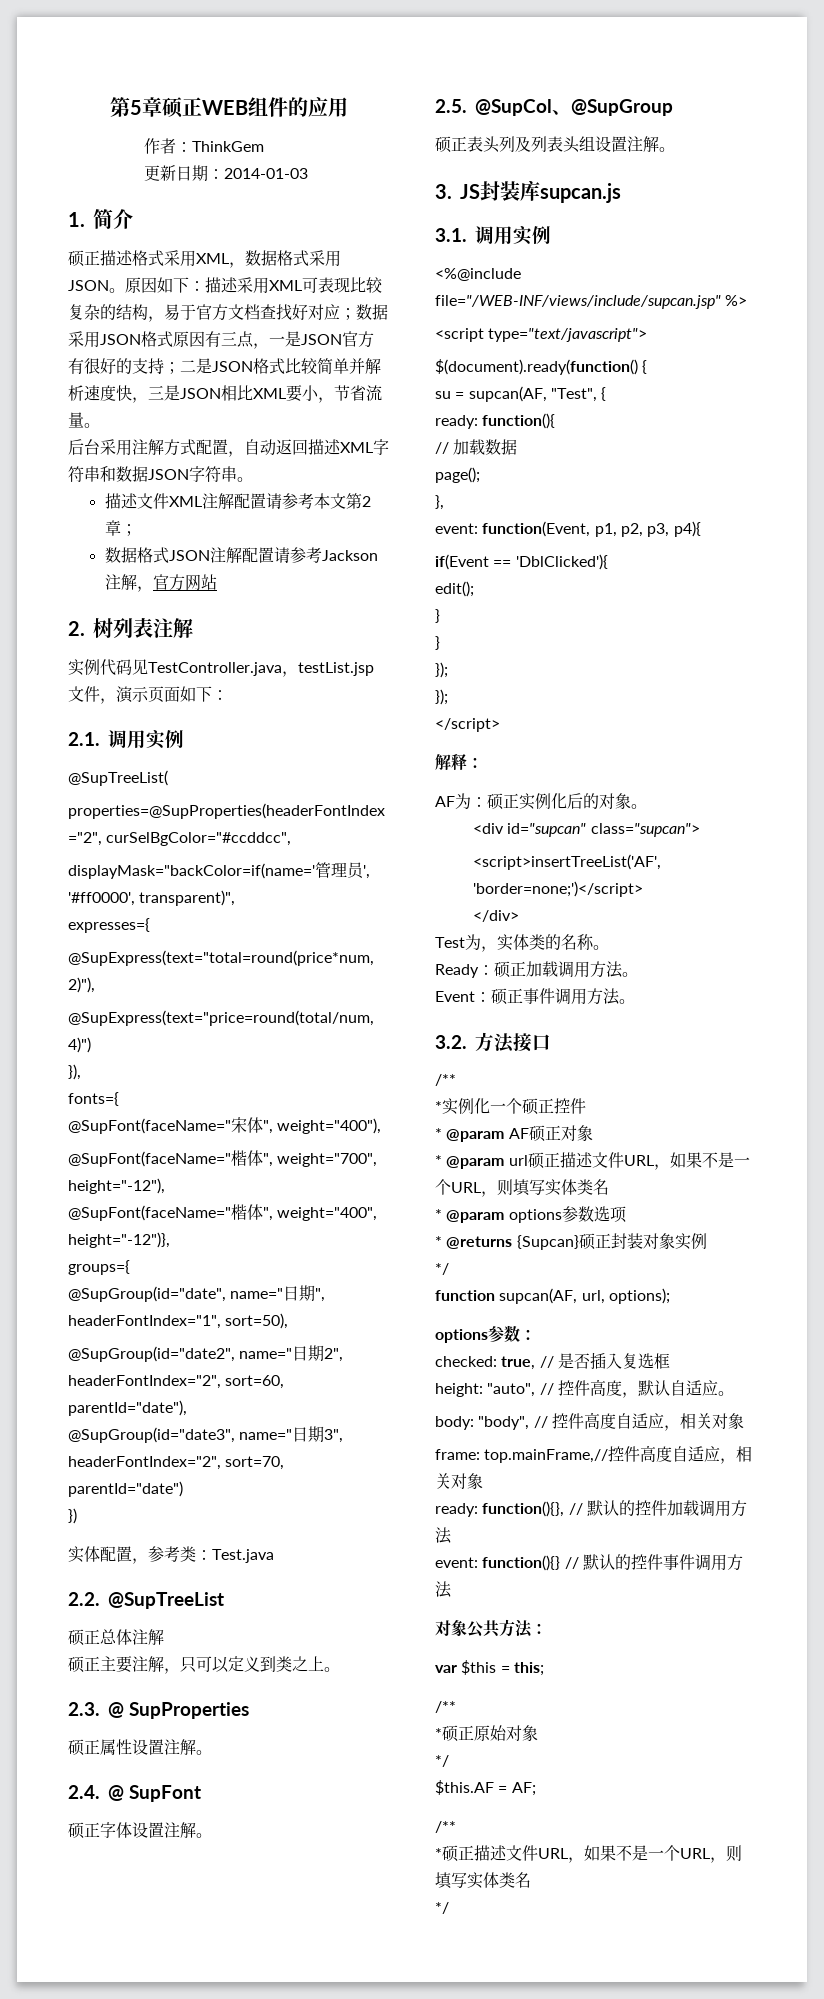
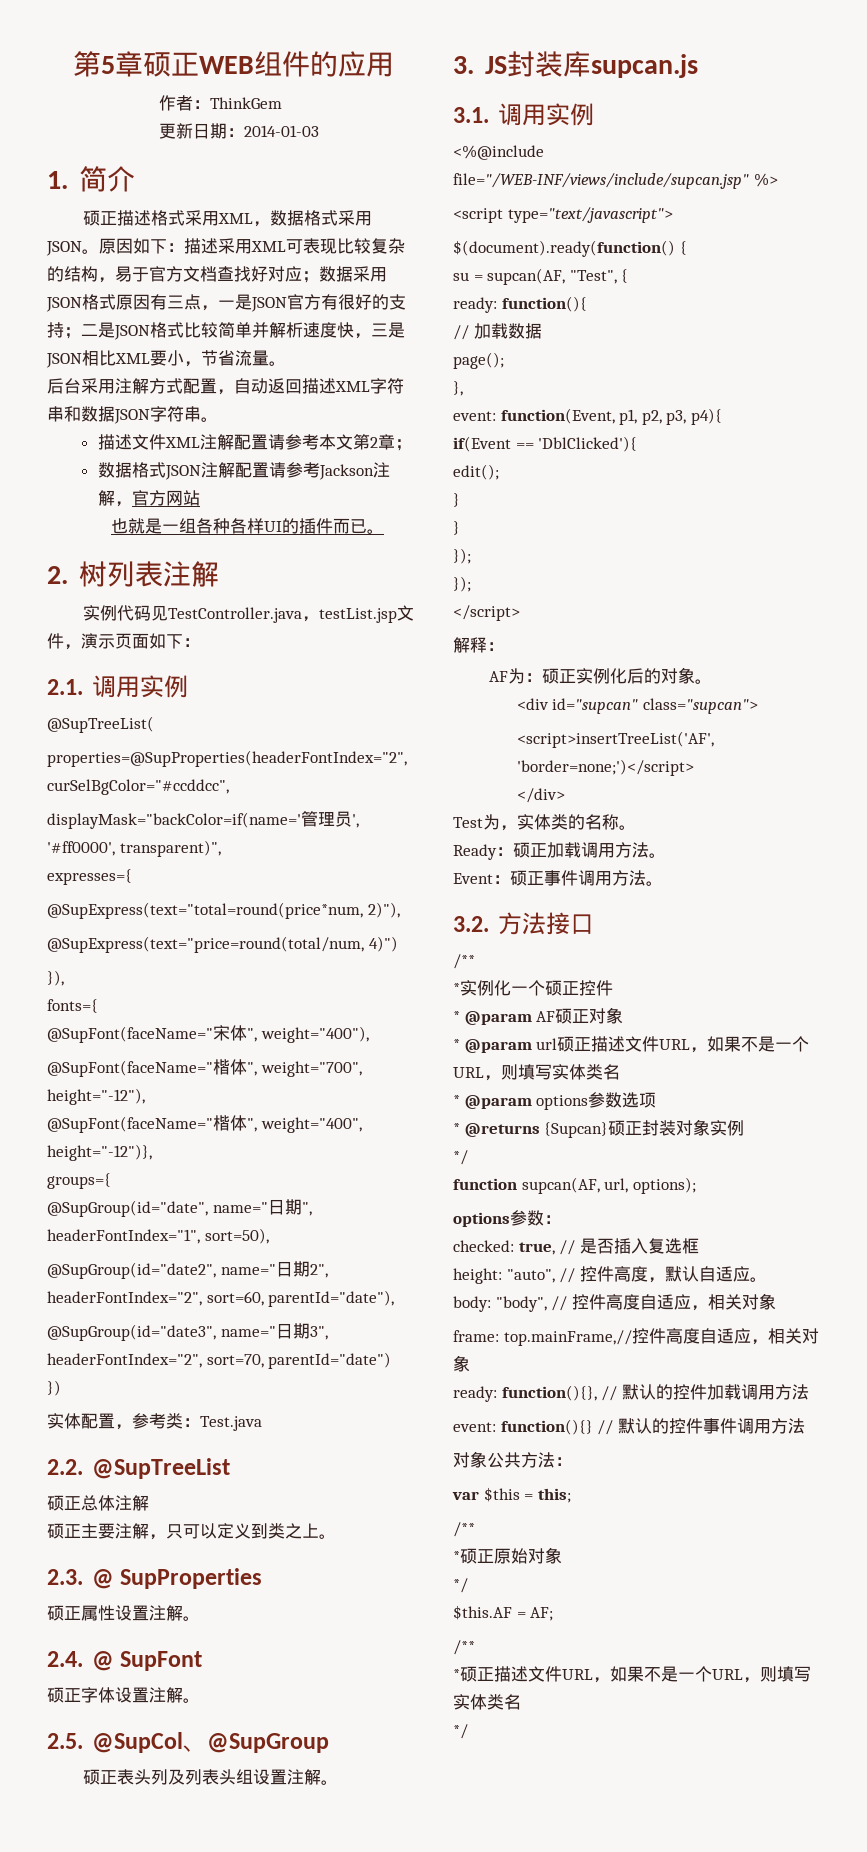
(217, 582) none -> [110,518,384,534] // 也就是一组各种各样UI的插件而已。

